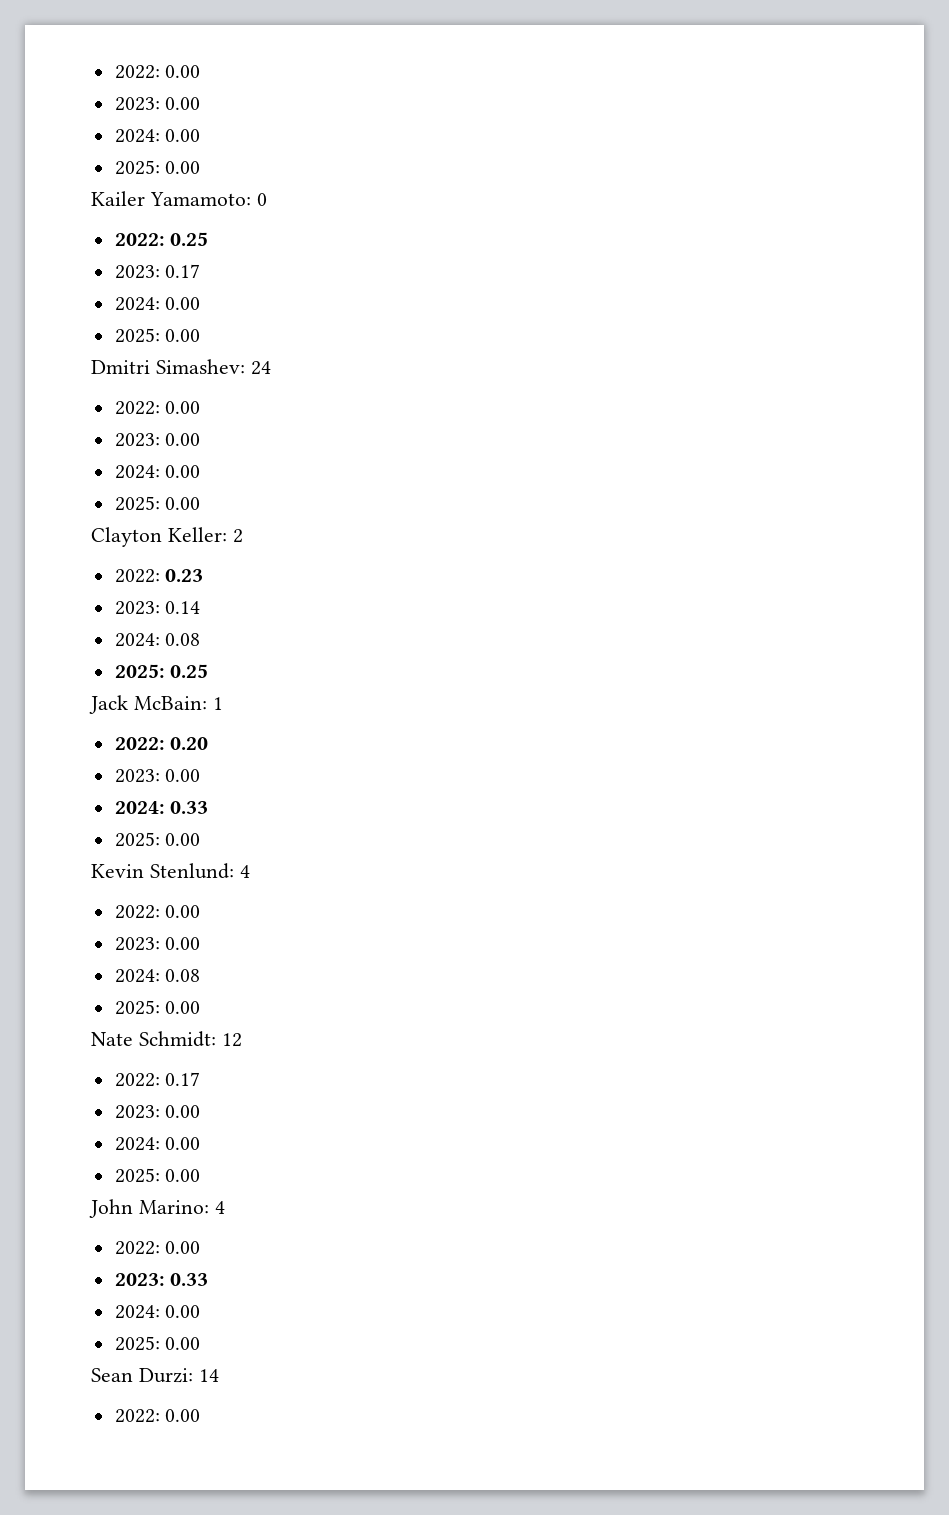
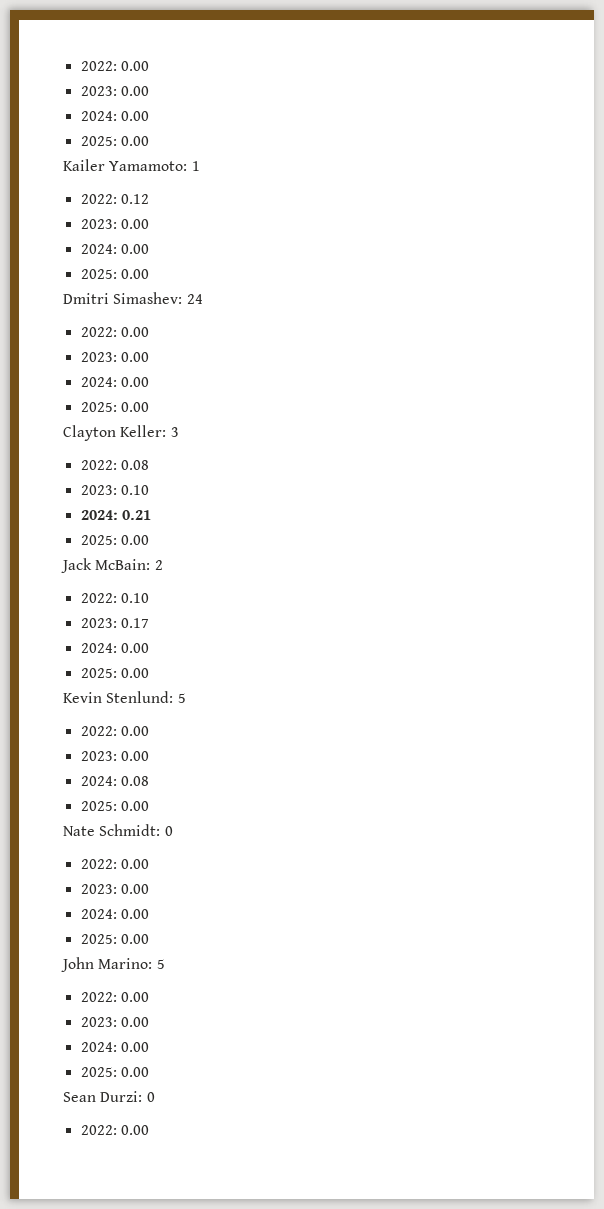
[256,193,267,206] [114,232,209,246] [114,264,201,279] 0 // 2022: 0.25 // 2023: 0.17 -> [191,161,200,171] [80,194,149,204] [80,219,149,229] 1 // 2022: 0.12 // 2023: 0.00
(227, 534) none -> [170,427,179,437] [80,460,149,470] [80,485,149,495] [80,510,151,520] [80,535,149,545] [61,558,151,573] 3 // 2022: 0.08 // 2023: 0.10 // 2024: 0.21 // 2025: 0.00 // Jack McBain:
[165,569,204,582] [114,601,201,615] [114,633,201,647] [114,664,209,678] [89,695,223,714] [114,737,209,750] [114,769,201,783] [114,801,209,814] 0.23 // 2023: 0.14 // 2024: 0.08 // 2025: 0.25 // Jack McBain: 1 // 2022: 0.20 // 2023: 0.00 // 2024: 0.33 -> [120,593,149,603] [80,618,149,628] [80,643,149,653] 0.10 // 2023: 0.17 // 2024: 0.00
[239,865,250,878] 4 -> [177,693,186,703] 5
[221,1033,242,1047] [114,1072,201,1087] 12 // 2022: 0.17 -> [164,826,173,836] [80,859,149,869] 0 // 2022: 0.00
[214,1201,225,1214] [114,1241,201,1255] [114,1273,209,1286] 4 // 2022: 0.00 // 2023: 0.33 -> [156,959,165,969] [80,992,149,1002] [80,1017,149,1027] 5 // 2022: 0.00 // 2023: 0.00
[198,1369,219,1382] 14 -> [146,1092,155,1102] 0

